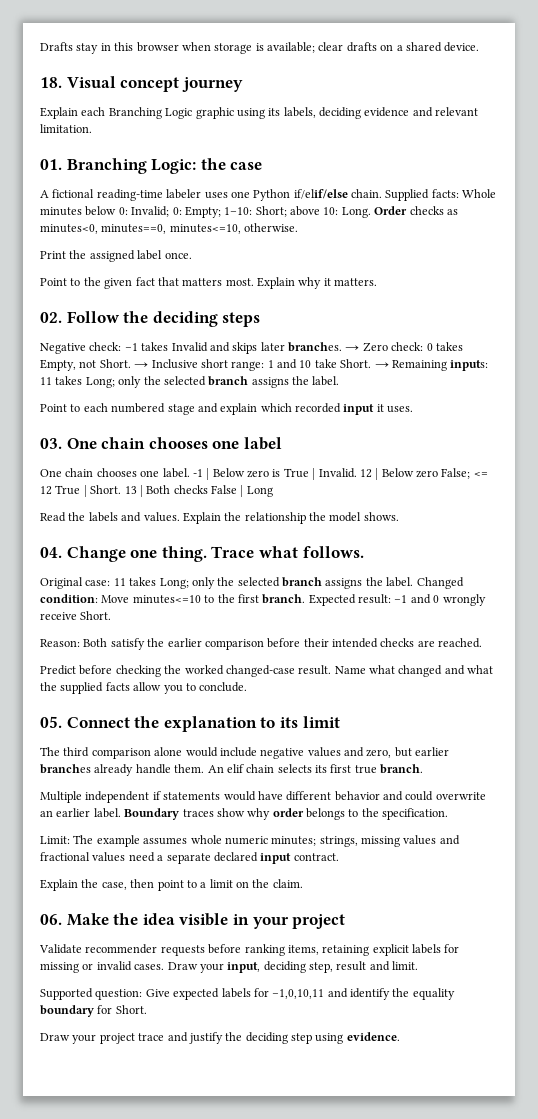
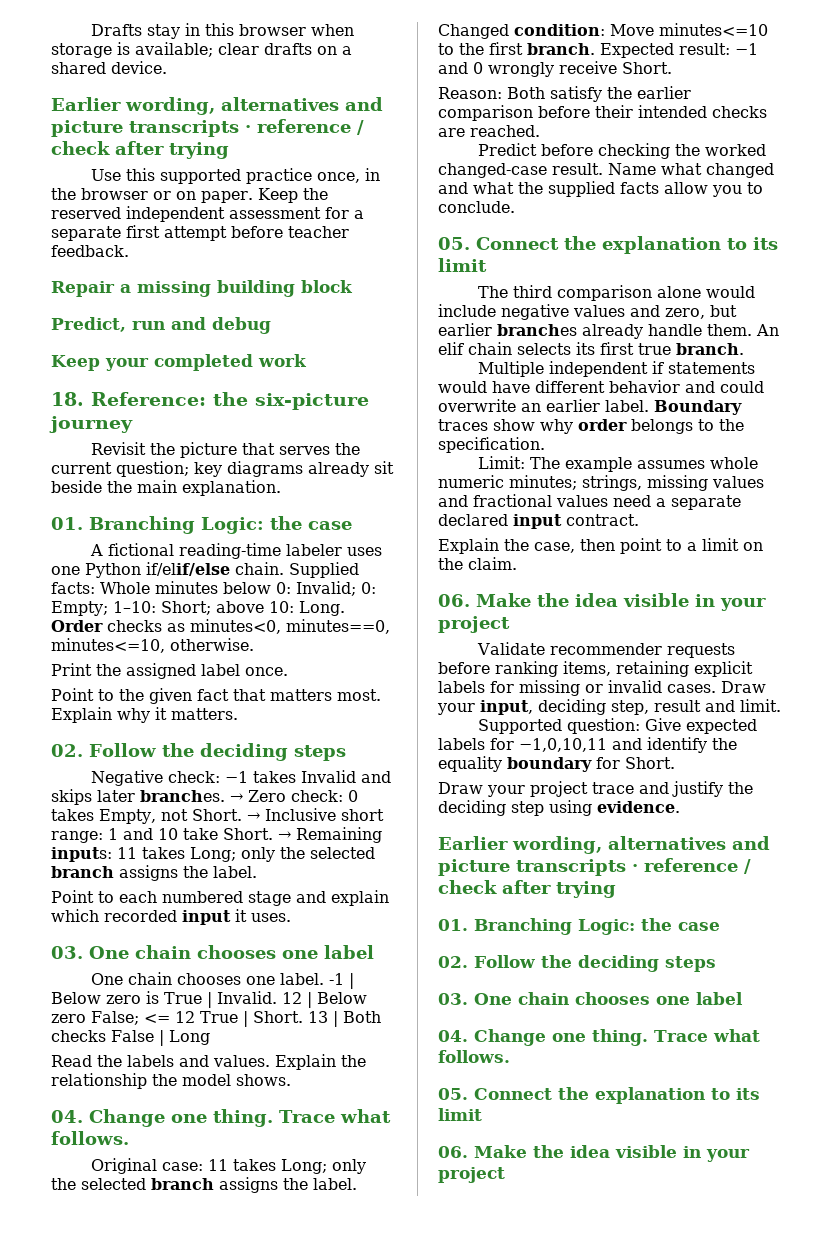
[40,76,243,92] [40,107,479,119] [40,124,92,133] 18. Visual concept journey // Explain each Branching Logic graphic using its labels, deciding evidence and relevant limitation. -> [51,97,383,115] [51,119,364,137] [51,141,229,159] [91,168,381,184] [51,188,328,203] [51,206,364,222] [51,225,349,241] [51,245,129,257] [51,280,353,297] [51,317,271,334] [51,354,307,371] [51,392,369,410] [49,416,133,433] [91,442,361,458] [51,461,394,477] [51,480,281,496] Earlier wording, alternatives and picture transcripts · reference / check after trying // Use this supported practice once, in the browser or on paper. Keep the reserved independent assessment for a separate first attempt before teacher feedback. // Repair a missing building block // Predict, run and debug // Keep your completed work // 18. Reference: the six-picture journey // Revisit the picture that serves the current question; key diagrams already sit beside the main explanation.
(400, 1036) none -> [438,836,770,854] [438,858,751,876] [438,880,616,898] [438,918,720,935] [438,955,716,972] [438,992,743,1005] [438,1029,760,1046] [438,1050,510,1063] [438,1087,760,1104] [438,1108,482,1121] [438,1145,750,1162] [438,1167,505,1183] // Earlier wording, alternatives and picture transcripts · reference / check after trying // 01. Branching Logic: the case // 02. Follow the deciding steps // 03. One chain chooses one label // 04. Change one thing. Trace what follows. // 05. Connect the explanation to its limit // 06. Make the idea visible in your project

